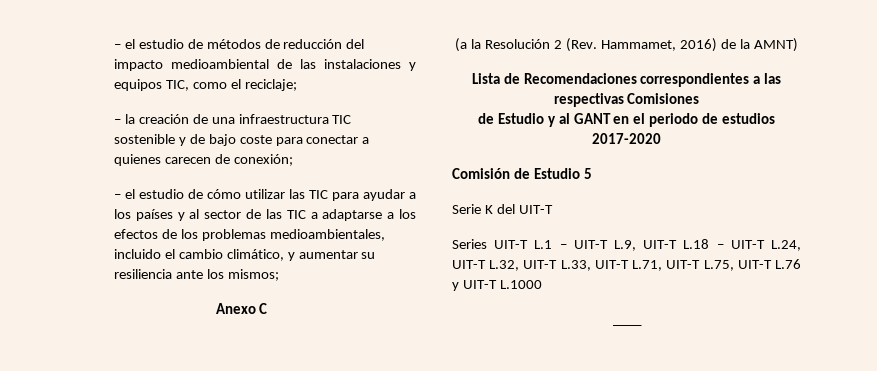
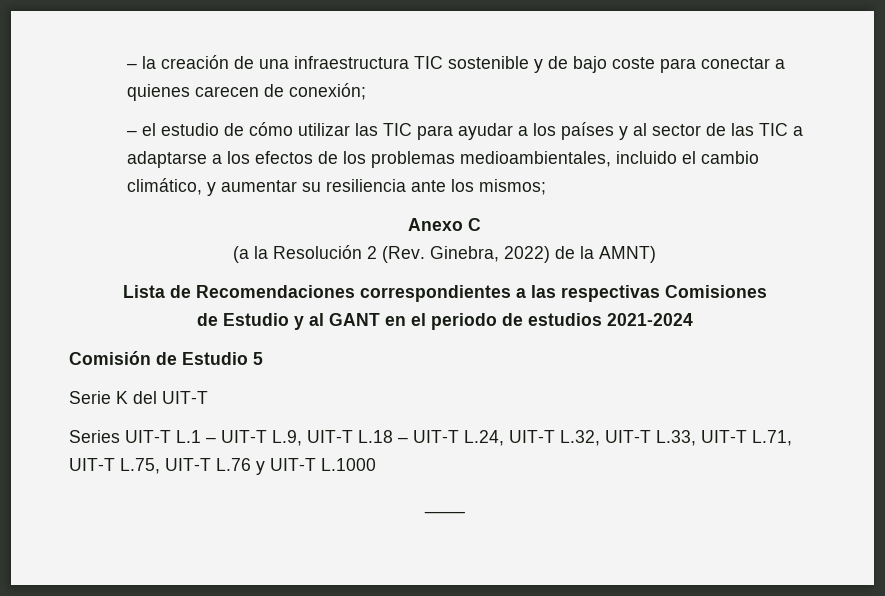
[113,39,365,49] [113,59,416,71] [113,79,297,91] [113,119,121,124] – el estudio de métodos de reducción del impacto medioambiental de las instalaciones y equipos TIC, como el reciclaje; // – -> [126,63,137,69] –
[600,38,717,52] Hammamet, 2016) -> [430,246,550,263] Ginebra, 2022)
[592,133,661,144] 2017-2020 -> [606,313,693,326] 2021-2024

